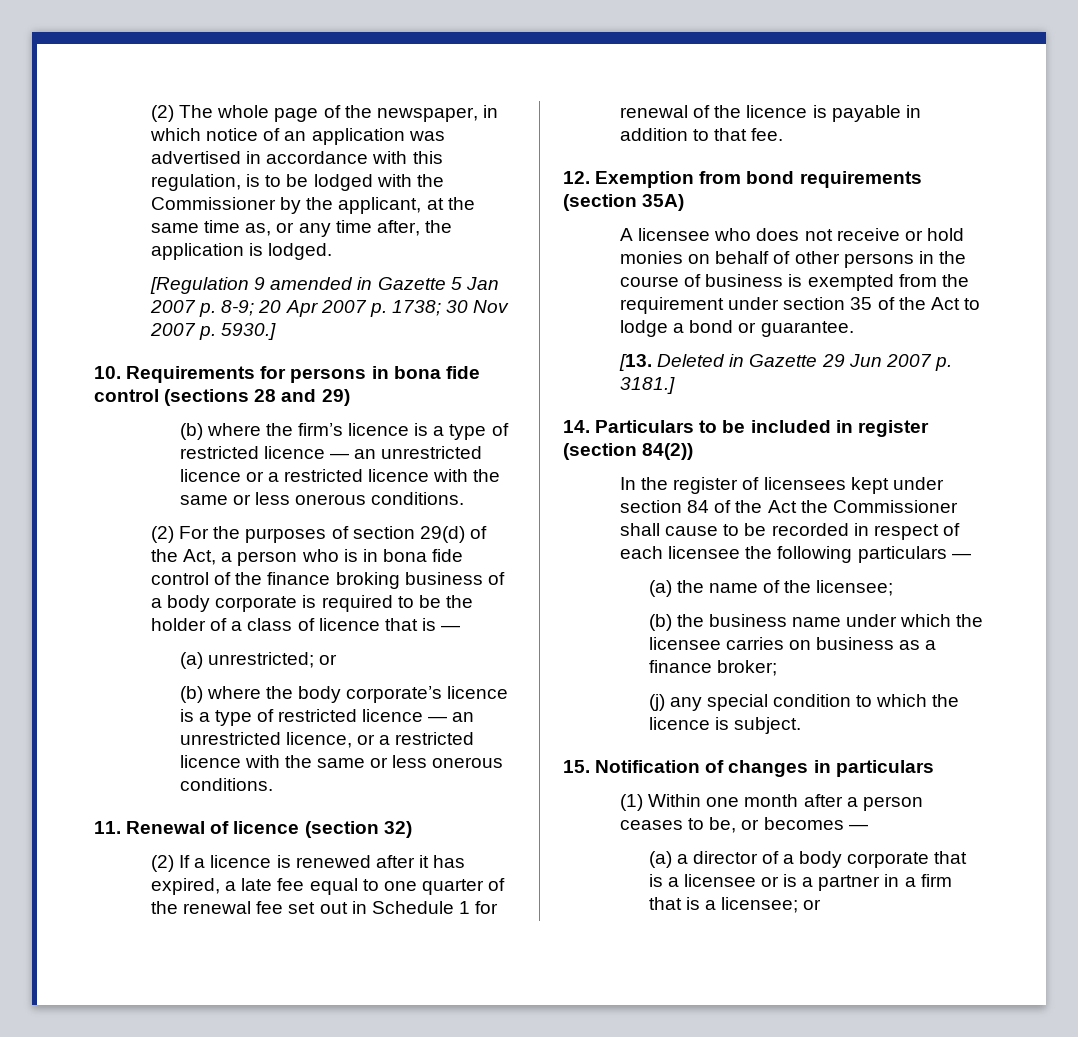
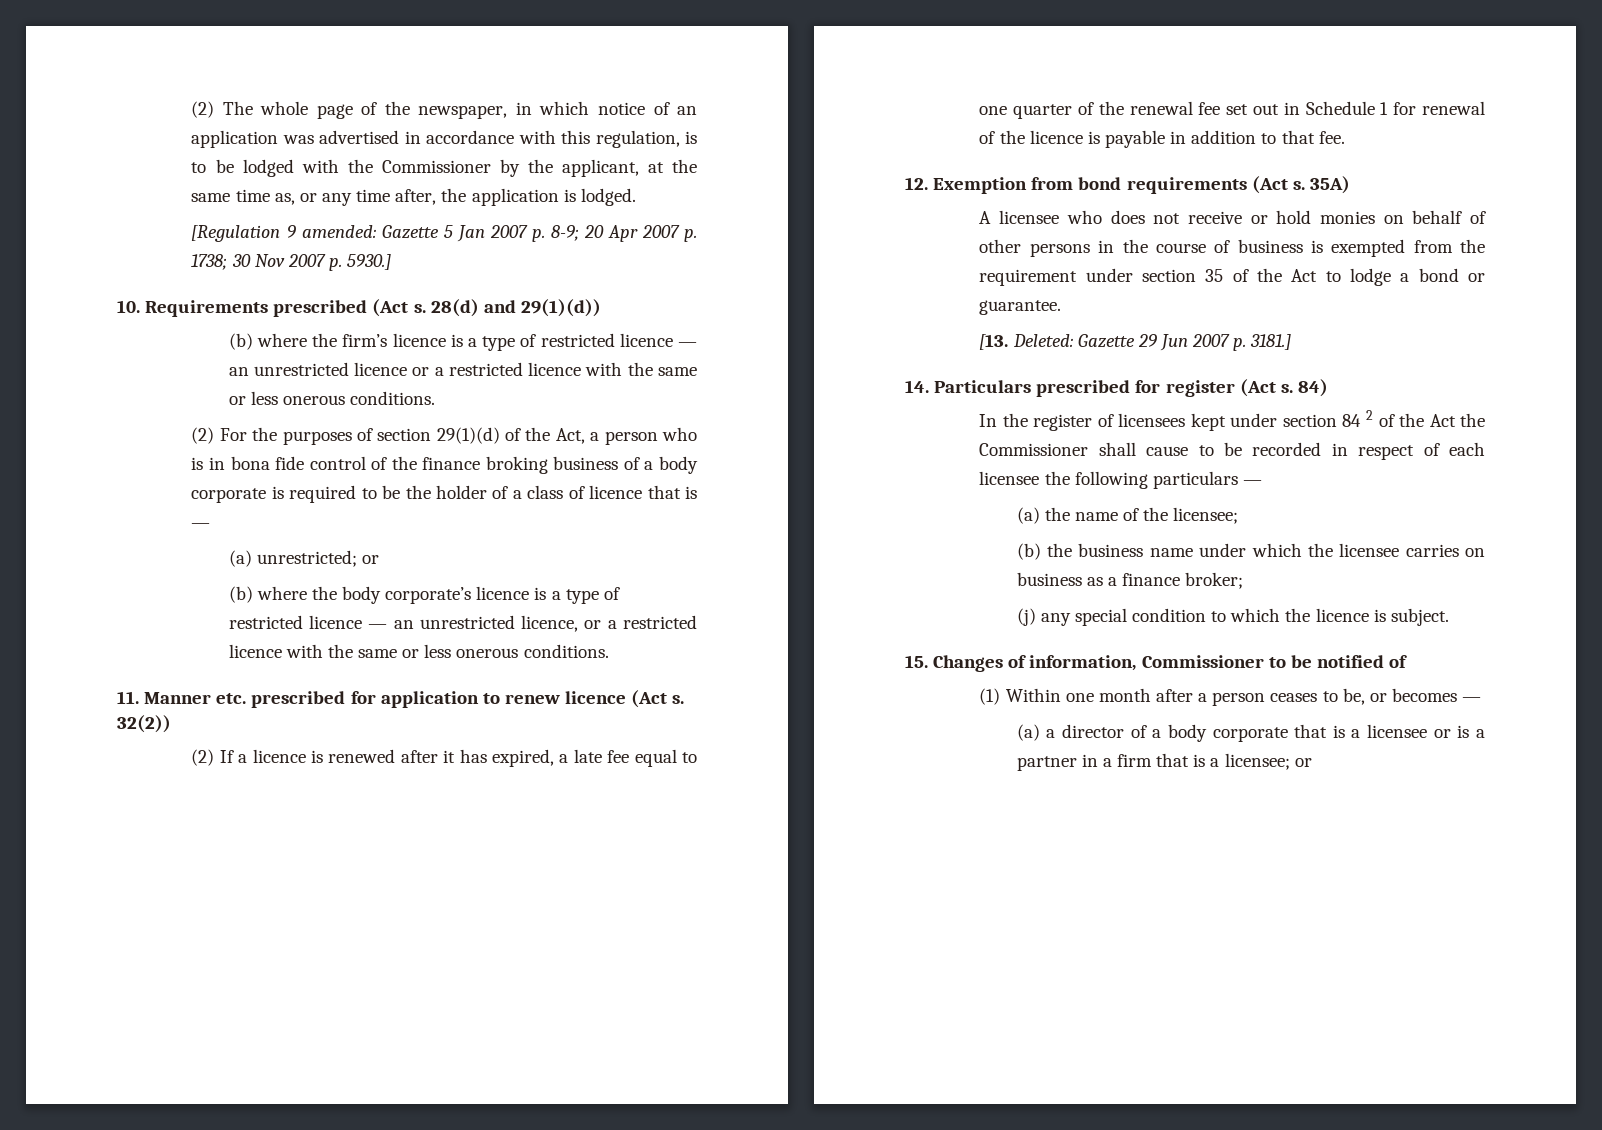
[270,277,373,290] amended in -> [301,225,376,238] amended:
[260,366,480,383] [94,389,350,406] for persons in bona fide control (sections 28 and 29) -> [273,299,601,317] prescribed (Act s. 28(d) and 29(1)(d))
[419,526,465,543] 29(d) -> [436,427,500,444] 29(1)(d)
[126,821,412,838] Renewal of licence (section 32) -> [144,690,685,708] [117,715,171,733] Manner etc. prescribed for application to renew licence (Act s. 32(2))
[563,194,637,211] (section -> [1251,176,1305,194] (Act s.
[657,354,745,367] Deleted in -> [1012,334,1073,347] Deleted:
[699,420,929,437] [563,443,694,460] to be included in register (section 84(2)) -> [1036,379,1328,397] prescribed for register (Act s. 84)
(710, 506) none -> [1365,410,1373,420] 2
[595,760,934,777] Notification of changes in particulars -> [933,655,1408,672] Changes of information, Commissioner to be notified of

